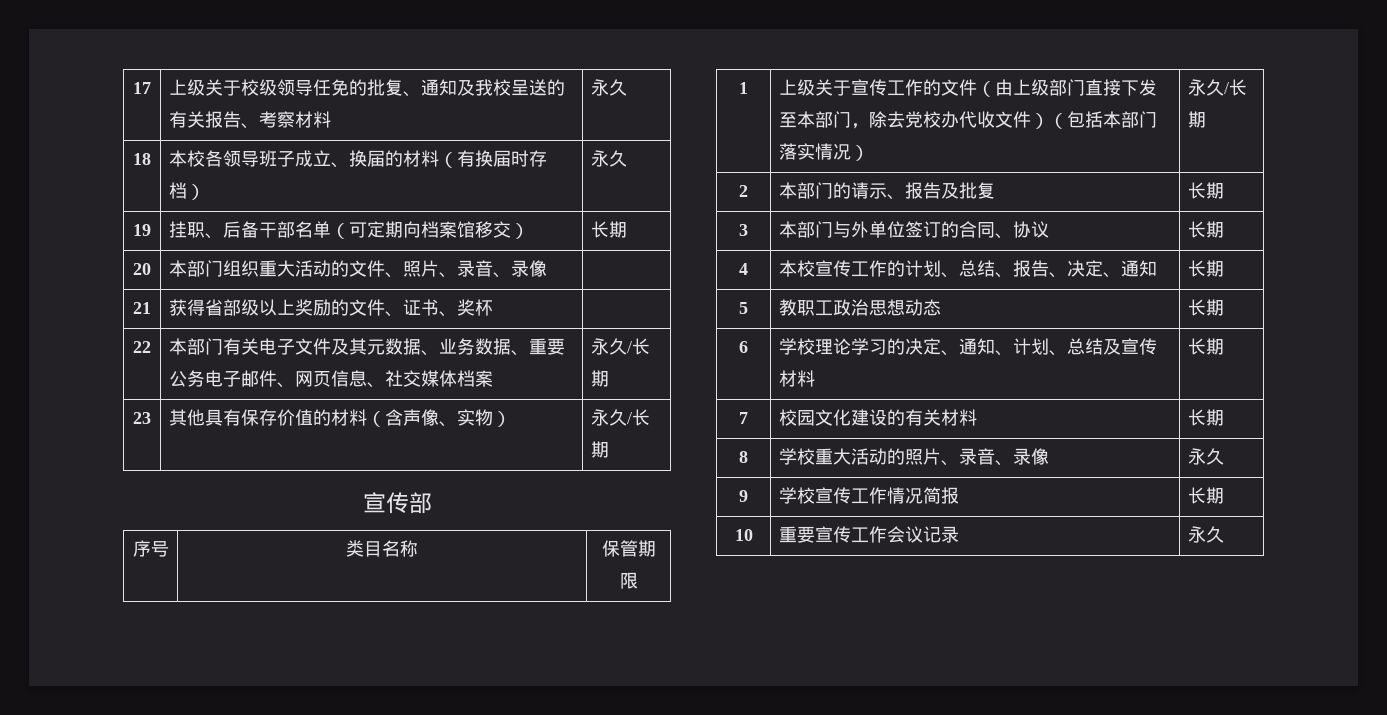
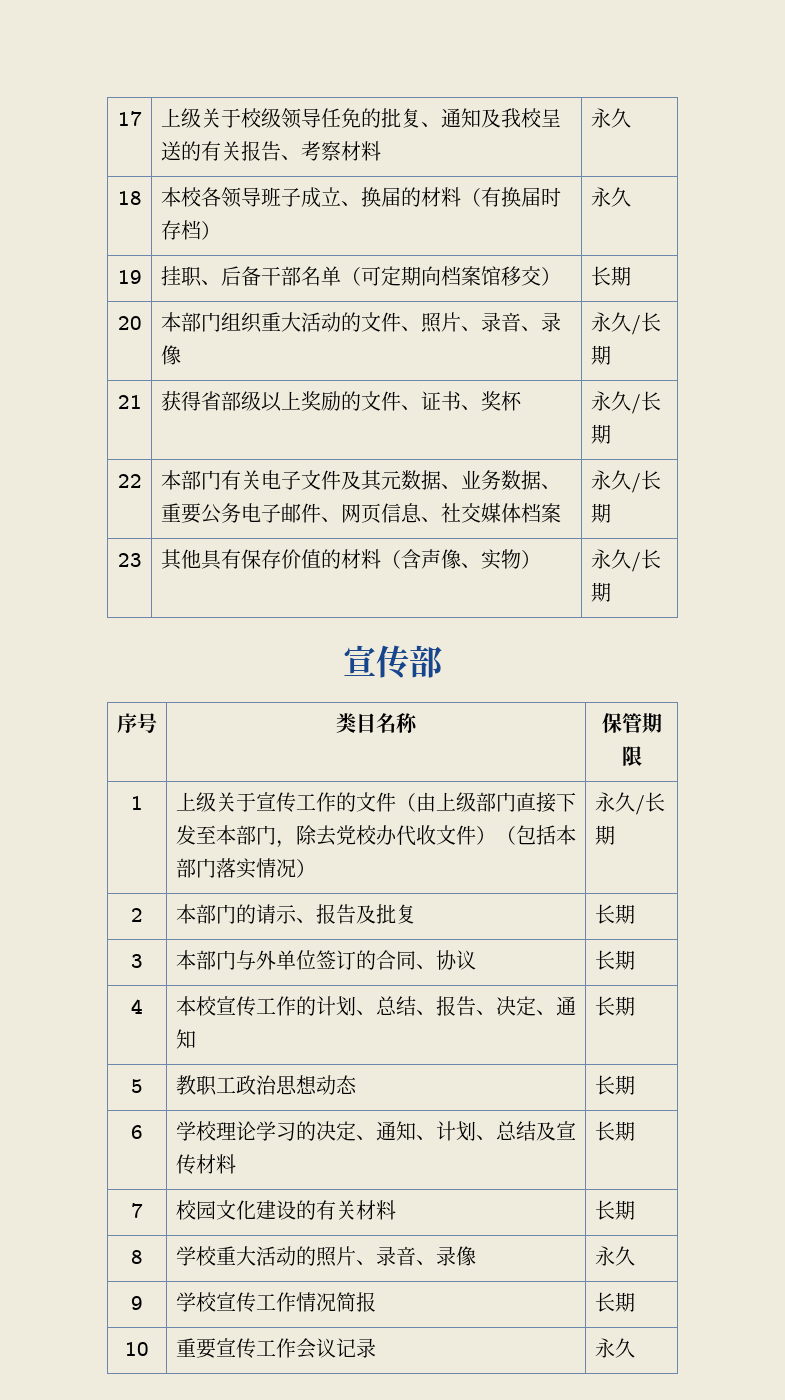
(548, 268) none -> [590,312,661,335] [590,345,611,365] 永久/长期
(494, 307) none -> [590,391,661,414] [590,424,611,444] 永久/长期

